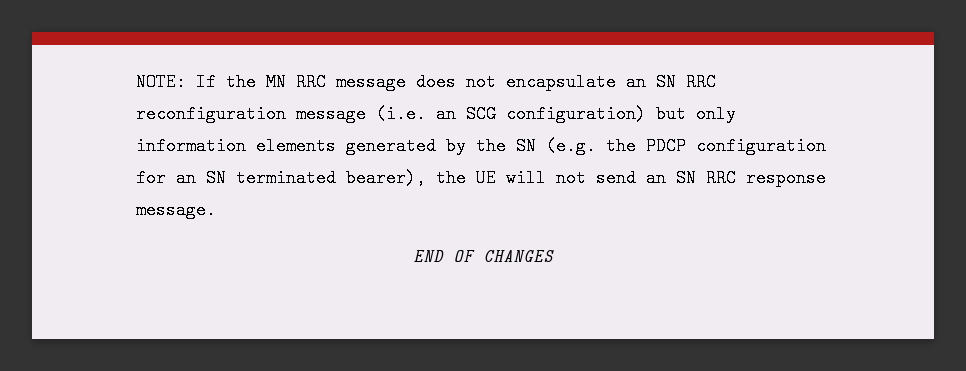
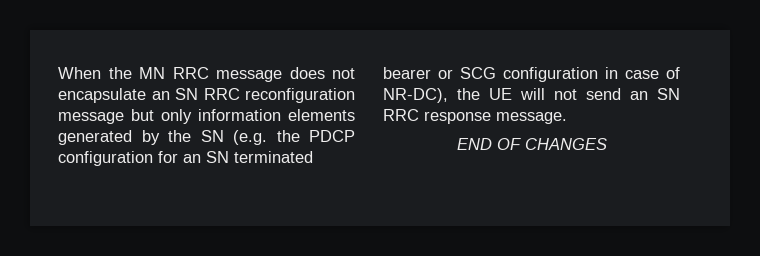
[136,73,216,91] NOTE: If -> [58,67,101,79] When
[376,105,646,123] (i.e. an SCG configuration) -> (124, 118) none
[346,169,426,187] bearer), -> [383,67,680,82] [383,88,448,103] bearer or SCG configuration in case of NR-DC),

